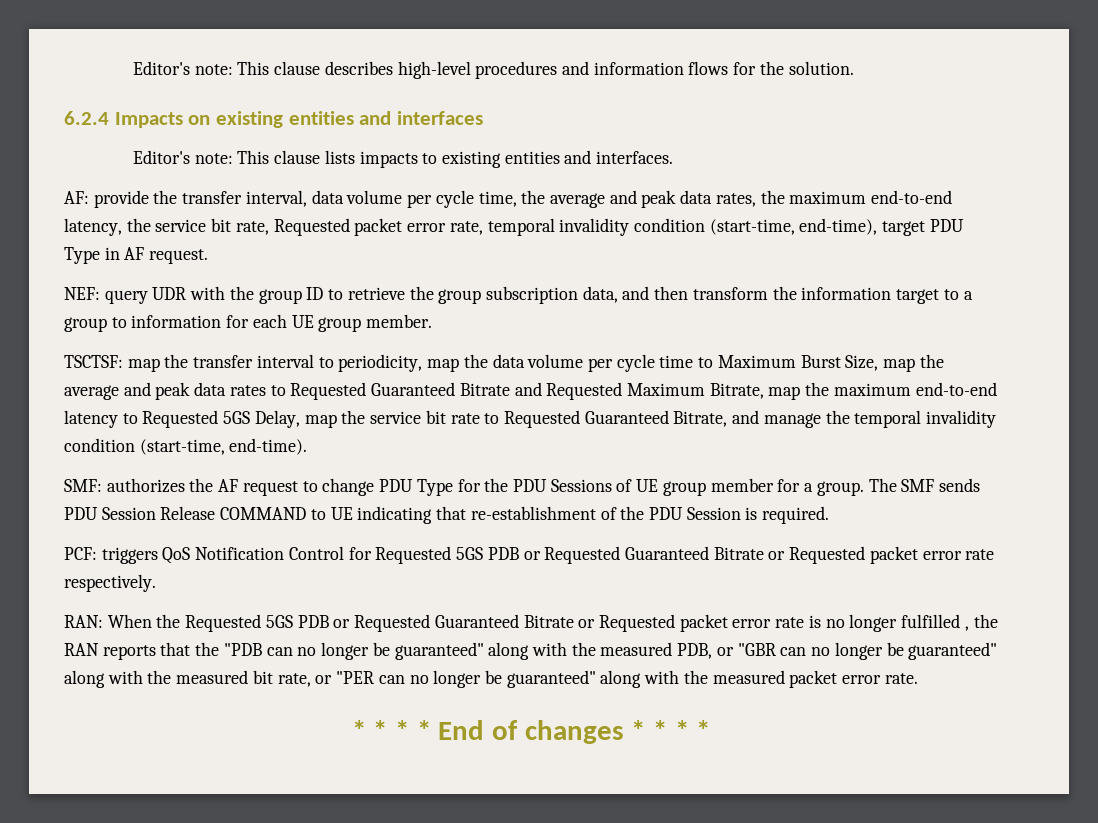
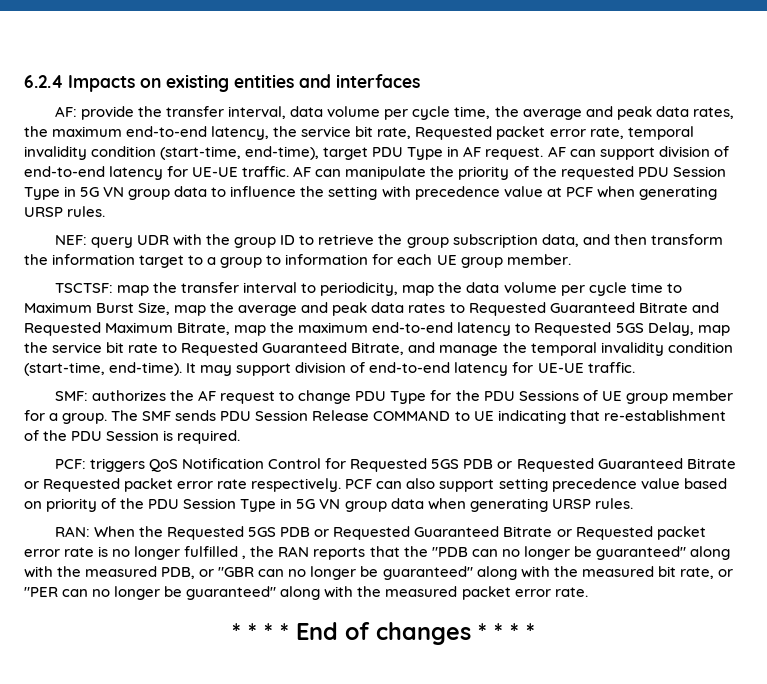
[132,61,854,79] Editor's note: This clause describes high-level procedures and information flows for the solution. // -> (24, 81) none
[132,150,674,168] // Editor's note: This clause lists impacts to existing entities and interfaces. -> (420, 81) none
(209, 256) none -> [547,146,729,160] [24,166,726,180] [24,186,717,200] [24,206,106,217] AF can support division of end-to-end latency for UE-UE traffic. AF can manipulate the priority of the requested PDU Session Type in 5G VN group data to influence the setting with precedence value at PCF when generating URSP rules.
(308, 446) none -> [186,362,635,376] It may support division of end-to-end latency for UE-UE traffic.
(156, 583) none -> [345,478,727,492] [24,498,633,512] PCF can also support setting precedence value based on priority of the PDU Session Type in 5G VN group data when generating URSP rules.

